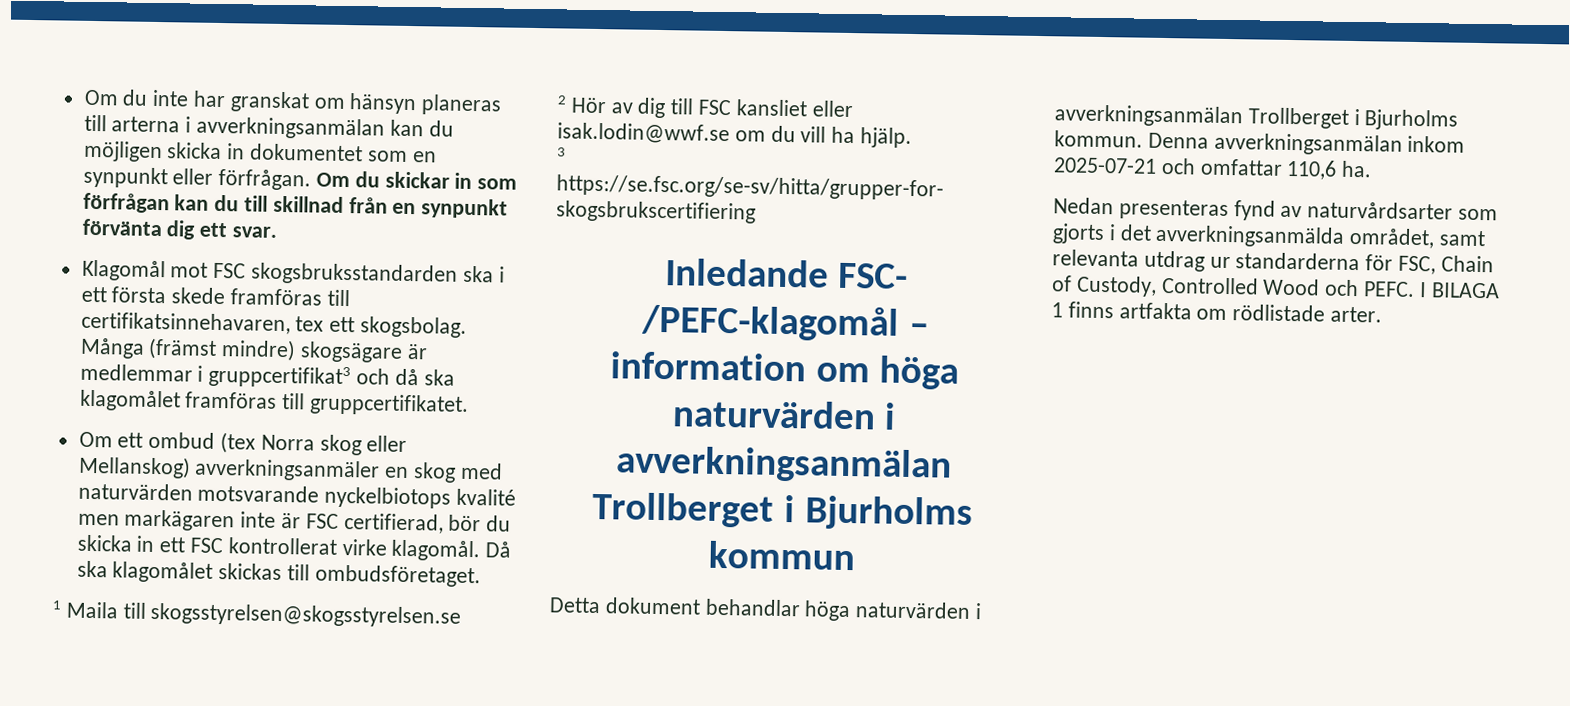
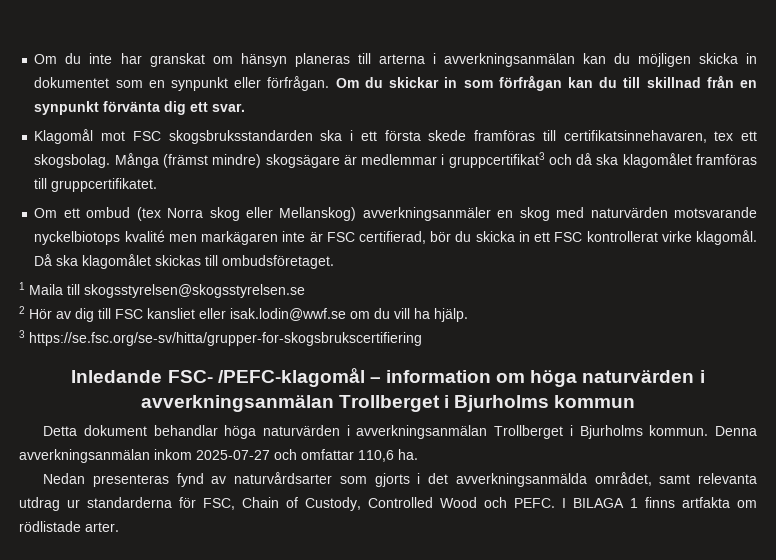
[1053,157,1157,174] 2025-07-21 -> [196,450,270,460] 2025-07-27

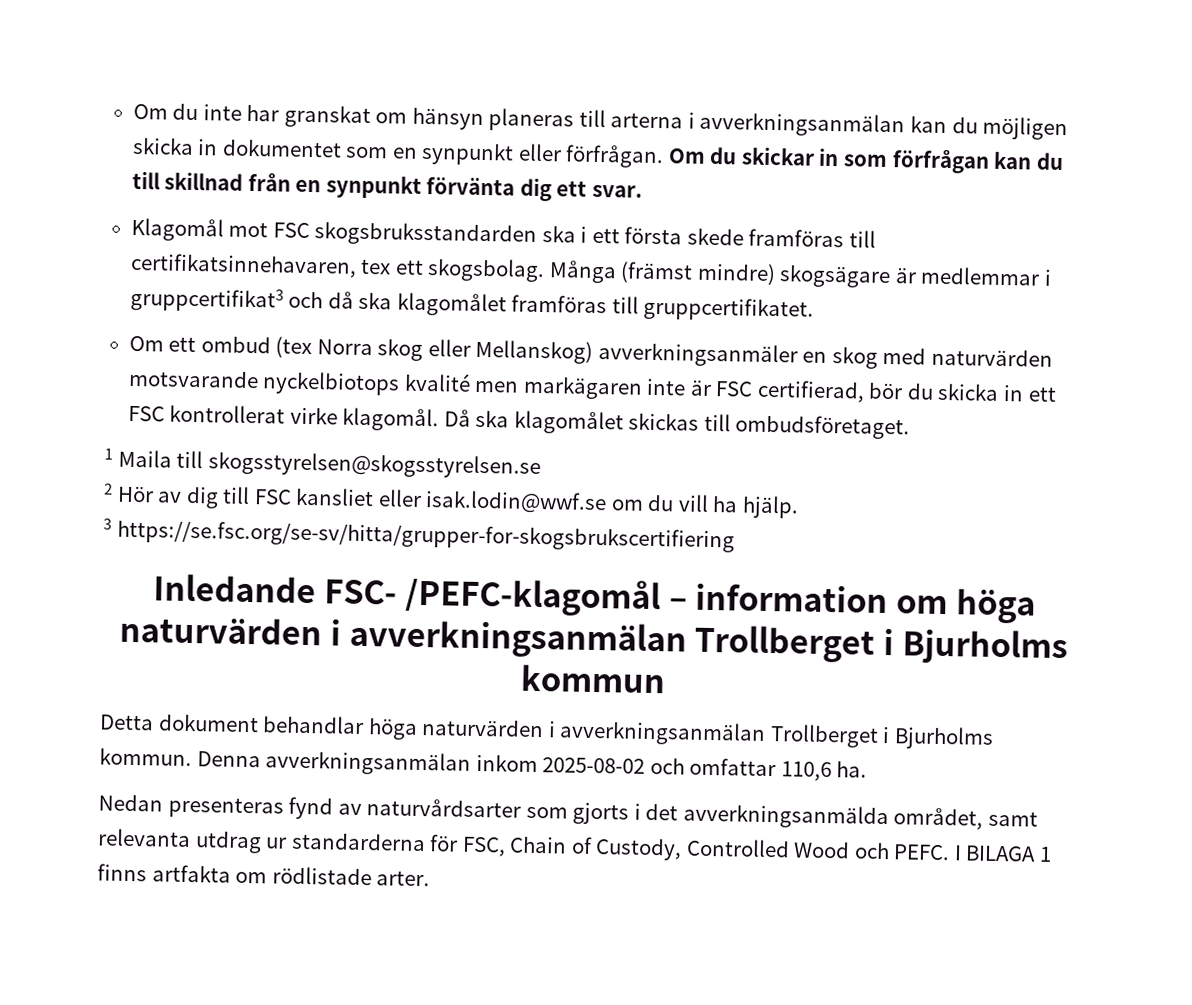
[196,450,270,460] 2025-07-27 -> [542,757,646,774] 2025-08-02

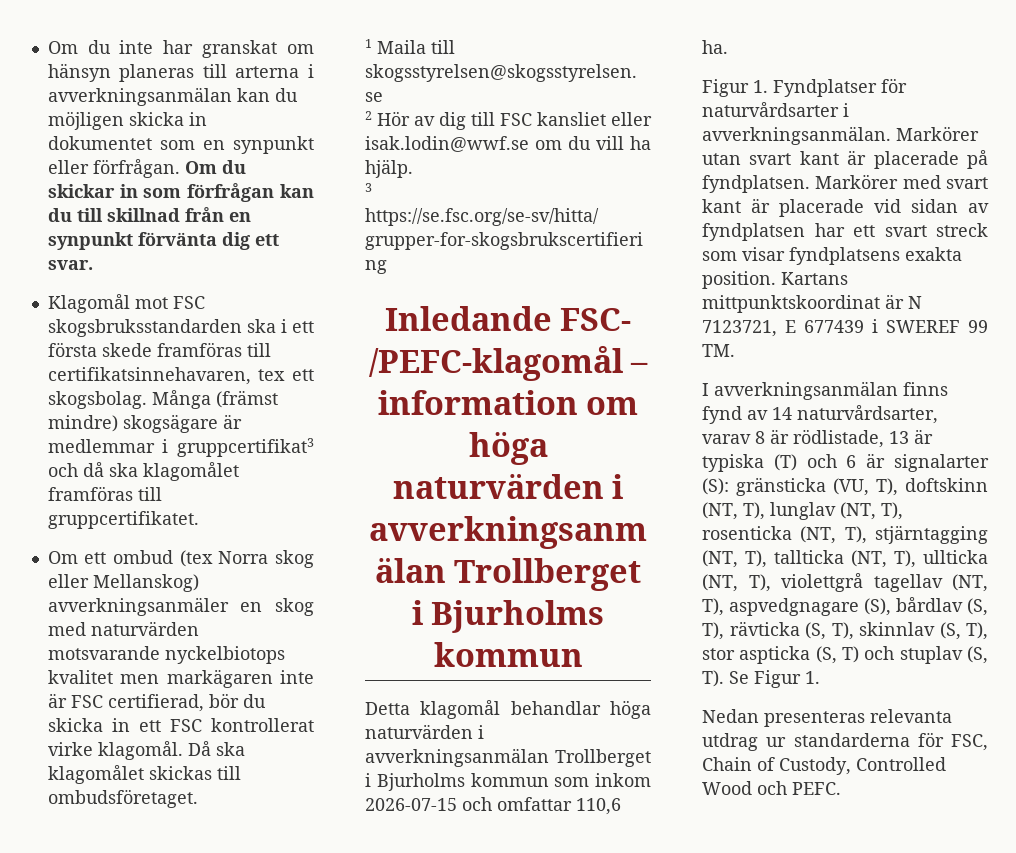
[403,372,471,392] kvalité -> [47,670,113,684] kvalitet
[157,713,259,733] dokument -> [420,700,501,719] klagomål
[99,747,646,776] kommun. Denna avverkningsanmälan inkom 2025-08-02 -> [470,773,651,787] [365,798,457,811] kommun som inkom 2026-07-15
[98,794,1038,830] Nedan presenteras fynd av naturvårdsarter som gjorts i det avverkningsanmälda området, samt -> [702,78,907,97] [702,102,849,117] [702,126,979,145] [702,150,988,169] [702,174,988,193] [702,198,989,217] [702,223,988,241] [702,247,962,265] [702,271,848,289] [702,294,922,313] [702,319,988,337] [702,344,735,357] [702,381,948,400] [702,405,938,424] [702,429,933,448] [702,453,989,472] [702,477,988,496] [702,502,903,520] [702,525,988,544] [702,550,988,568] [702,573,988,592] [702,597,988,616] [702,621,988,640] [702,646,988,664] [702,670,820,688] [702,709,865,727] Figur 1. Fyndplatser för naturvårdsarter i avverkningsanmälan. Markörer utan svart kant är placerade på fyndplatsen. Markörer med svart kant är placerade vid sidan av fyndplatsen har ett svart streck som visar fyndplatsens exakta position. Kartans mittpunktskoordinat är N 7123721, E 677439 i SWEREF 99 TM. // I avverkningsanmälan finns fynd av 14 naturvårdsarter, varav 8 är rödlistade, 13 är typiska (T) och 6 är signalarter (S): gränsticka (VU, T), doftskinn (NT, T), lunglav (NT, T), rosenticka (NT, T), stjärntagging (NT, T), tallticka (NT, T), ullticka (NT, T), violettgrå tagellav (NT, T), aspvedgnagare (S), bårdlav (S, T), rävticka (S, T), skinnlav (S, T), stor aspticka (S, T) och stuplav (S, T). Se Figur 1. // Nedan presenteras
[953,845,1053,862] [97,863,431,887] I BILAGA 1 finns artfakta om rödlistade arter. -> (841, 788) none

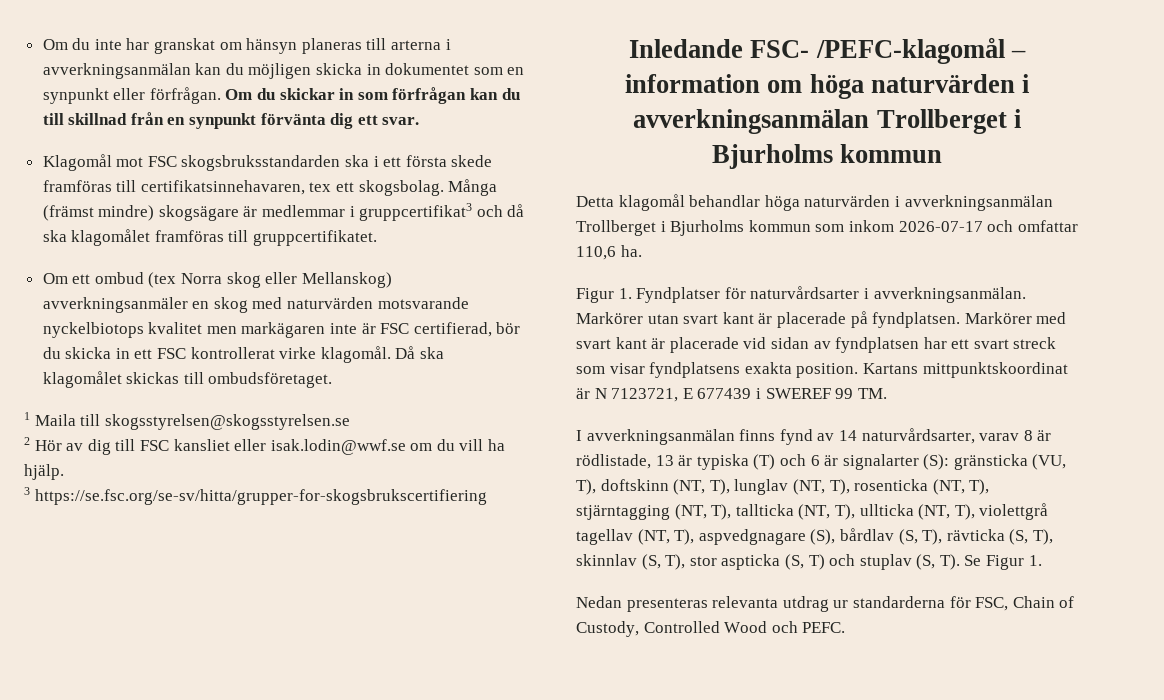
[365,798,457,811] 2026-07-15 -> [898,221,983,232] 2026-07-17

